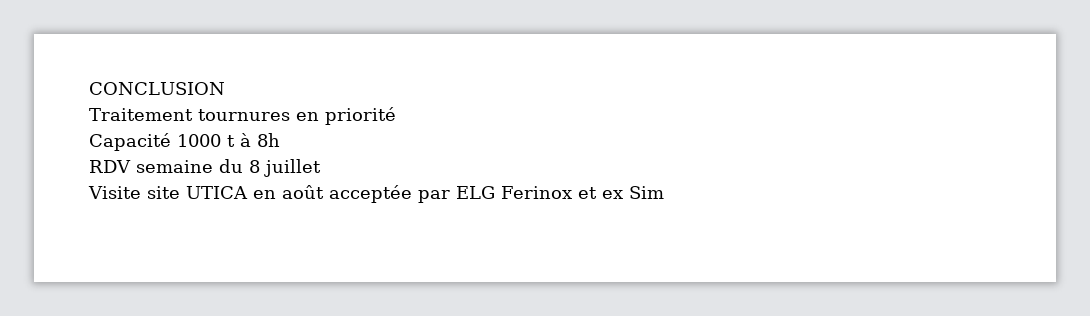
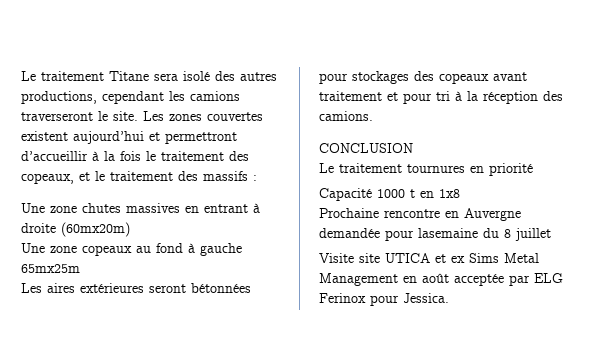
(89, 88) none -> [21,71,277,81] [21,91,240,104] [21,111,263,121] [21,131,237,144] [21,151,249,161] [21,171,257,184] [21,203,260,213] [21,222,130,237] [21,243,242,256] [21,264,80,273] [21,283,251,293] [319,71,527,84] [319,91,563,104] [319,111,373,121] Le traitement Titane sera isolé des autres productions, cependant les camions traverseront le site. Les zones couvertes existent aujourd’hui et permettront d’accueillir à la fois le traitement des copeaux, et le traitement des massifs : // Une zone chutes massives en entrant à droite (60mx20m) // Une zone copeaux au fond à gauche 65mx25m // Les aires extérieures seront bétonnées pour stockages des copeaux avant traitement et pour tri à la réception des camions. //
[89,108,193,121] Traitement -> [319,163,402,173] Le traitement
[240,133,280,147] [89,160,213,173] à 8h // RDV semaine -> [420,189,460,198] [319,208,521,221] [319,228,478,241] en 1x8 // Prochaine rencontre en Auvergne demandée pour lasemaine
(248, 192) none -> [435,253,539,263] [319,273,398,286] et ex Sims Metal Management
[577,186,664,199] et ex Sim -> [370,293,449,306] pour Jessica.

